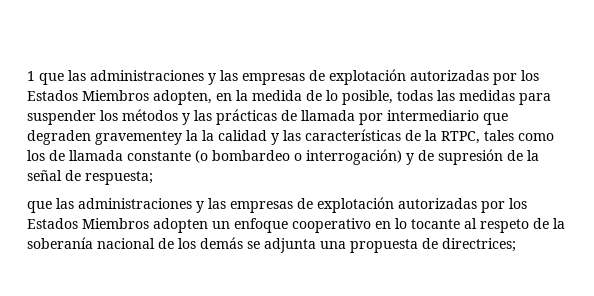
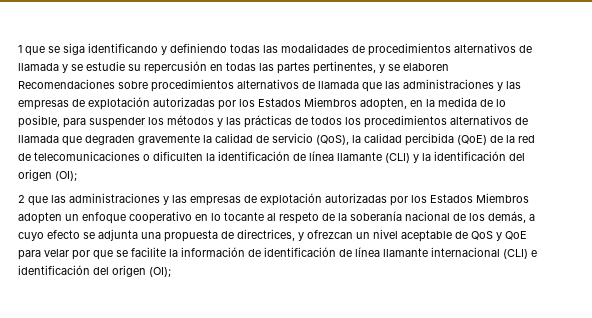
(64, 79) none -> [48,43,532,56] [18,61,449,74] [18,79,382,92] se siga identificando y definiendo todas las modalidades de procedimientos alternativos de llamada y se estudie su repercusión en todas las partes pertinentes, y se elaboren Recomendaciones sobre procedimientos alternativos de llamada que
[397,90,515,101] todas las medidas -> (60, 121) none
[301,110,508,125] [27,129,554,145] [27,149,539,165] [27,170,153,185] llamada por intermediario que degraden gravementey la la calidad y las características de la RTPC, tales como los de llamada constante (o bombardeo o interrogación) y de supresión de la señal de respuesta; // -> [311,115,528,128] [18,133,535,146] [18,151,525,163] [18,169,77,181] [18,195,25,203] todos los procedimientos alternativos de llamada que degraden gravemente la calidad de servicio (QoS), la calidad percibida (QoE) de la red de telecomunicaciones o dificulten la identificación de línea llamante (CLI) y la identificación del origen (OI); // 2
[200,237,243,249] demás -> [488,211,535,223] [18,230,80,241] demás, a cuyo efecto
[442,238,516,252] directrices; -> [237,229,527,242] [18,247,537,260] [18,265,171,277] directrices, y ofrezcan un nivel aceptable de QoS y QoE para velar por que se facilite la información de identificación de línea llamante internacional (CLI) e identificación del origen (OI);

